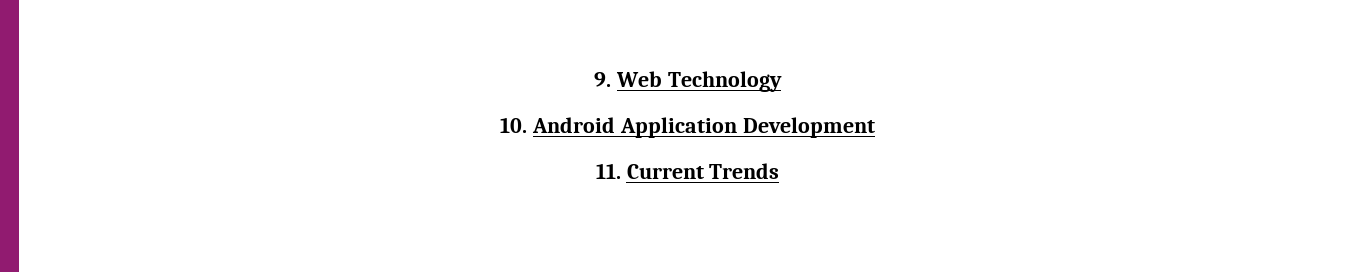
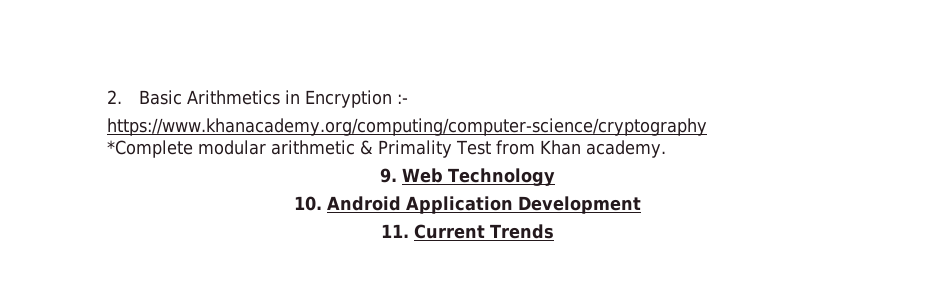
(594, 79) none -> [106,90,408,108] [106,118,707,136] [106,140,666,158] 2. Basic Arithmetics in Encryption :- // https://www.khanacademy.org/computing/computer-science/cryptography // *Complete modular arithmetic & Primality Test from Khan academy. //

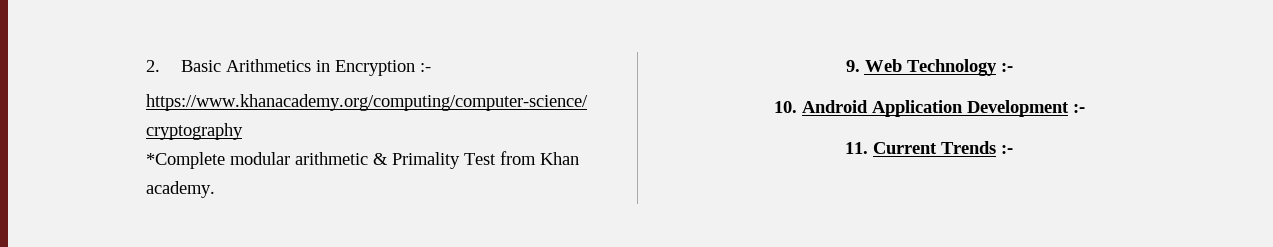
(556, 177) none -> [1000,63,1013,72] :-
(641, 205) none -> [1072,104,1085,113] :-
(555, 231) none -> [1001,145,1013,154] :-

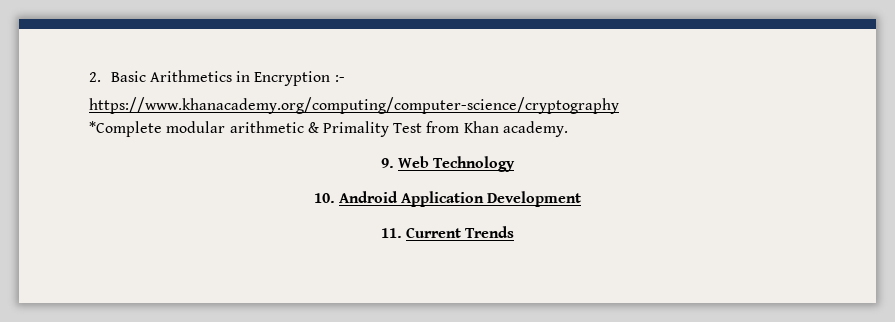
[1000,63,1013,72] :- -> (516, 164) none
[1072,104,1085,113] :- -> (582, 199) none
[1001,145,1013,154] :- -> (515, 232) none

